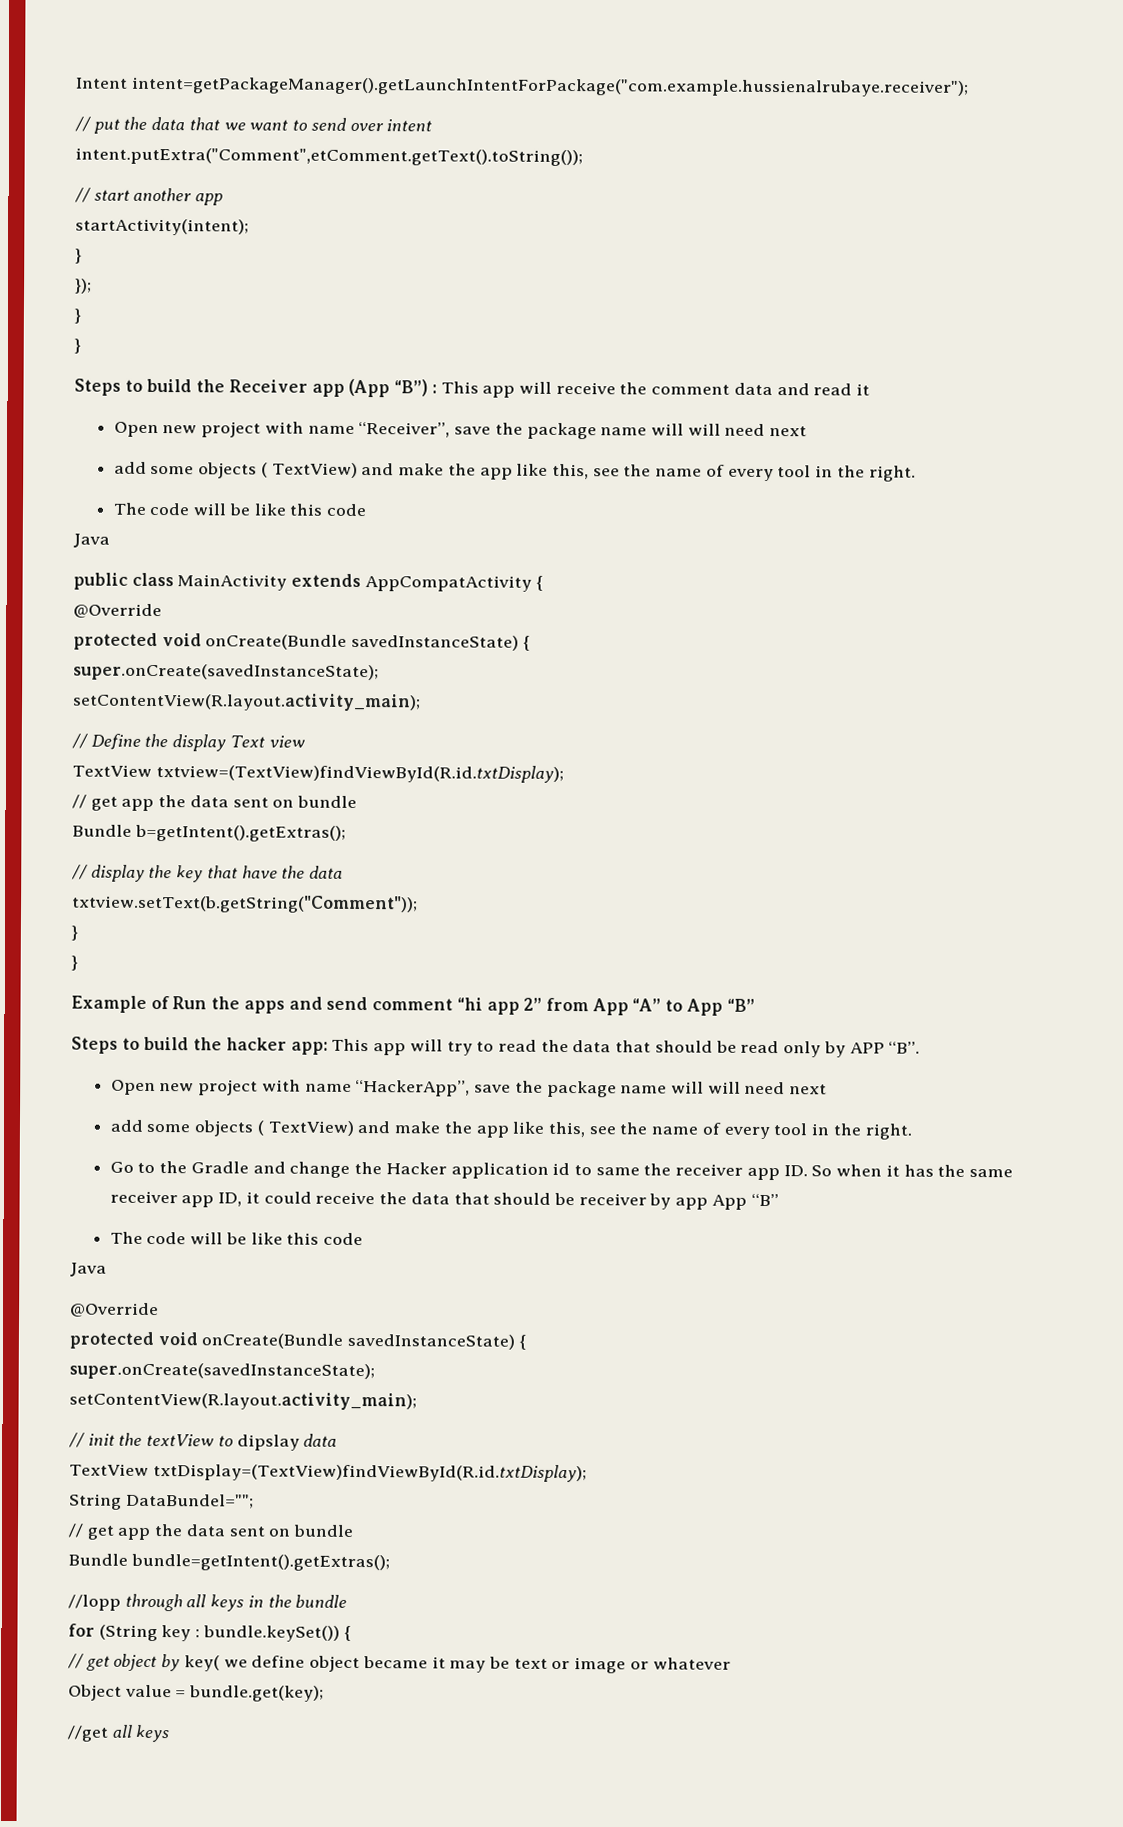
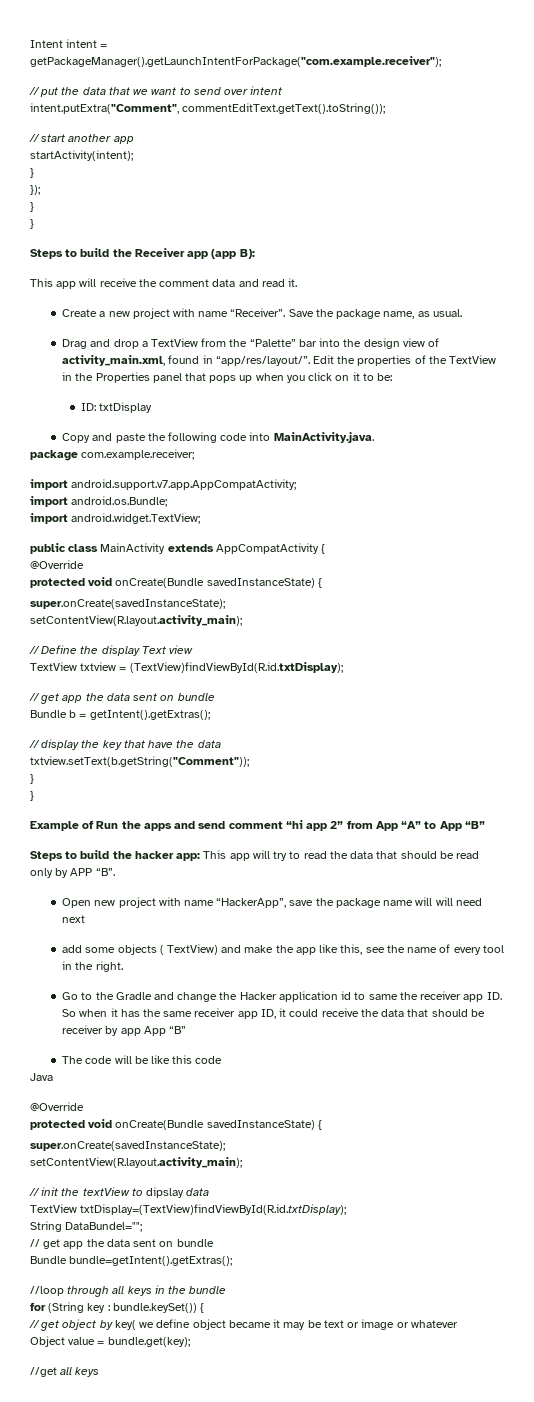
[131,76,969,97] intent=getPackageManager().getLaunchIntentForPackage("com.example.hussienalrubaye.receiver"); -> [66,39,108,48] [30,56,441,67] intent = getPackageManager().getLaunchIntentForPackage("com.example.receiver");
[75,147,583,167] intent.putExtra("Comment",etComment.getText().toString()); -> [30,103,386,114] intent.putExtra("Comment", commentEditText.getText().toString());
[348,378,437,398] (App “B”) : -> [211,249,255,259] (app B): //
[856,383,871,396] [113,421,808,440] [113,461,916,482] [112,502,367,517] [73,533,110,548] it // Open new project with name “Receiver”, save the package name will will need next // add some objects ( TextView) and make the app like this, see the name of every tool in the right. // The code will be like this code // Java -> [288,278,298,287] [62,308,462,319] [62,338,440,349] [62,355,497,366] [62,372,393,383] [80,402,153,413] [62,432,374,443] [30,449,195,461] [30,479,297,490] [30,496,168,507] [30,513,201,524] it. // Create a new project with name “Receiver”. Save the package name, as usual. // Drag and drop a TextView from the “Palette” bar into the design view of activity_main.xml, found in “app/res/layout/”. Edit the properties of the TextView in the Properties panel that pops up when you click on it to be: // ID: txtDisplay // Copy and paste the following code into MainActivity.java. // package com.example.receiver; // import android.support.v7.app.AppCompatActivity; // import android.os.Bundle; // import android.widget.TextView;
[155,764,564,784] [72,794,358,812] [72,824,346,842] txtview=(TextView)findViewById(R.id.txtDisplay); // // get app the data sent on bundle // Bundle b=getIntent().getExtras(); -> [80,662,343,673] [29,693,215,704] [30,710,210,720] txtview = (TextView)findViewById(R.id.txtDisplay); // // get app the data sent on bundle // Bundle b = getIntent().getExtras();
[68,1594,121,1611] //lopp -> [30,1286,64,1296] //loop

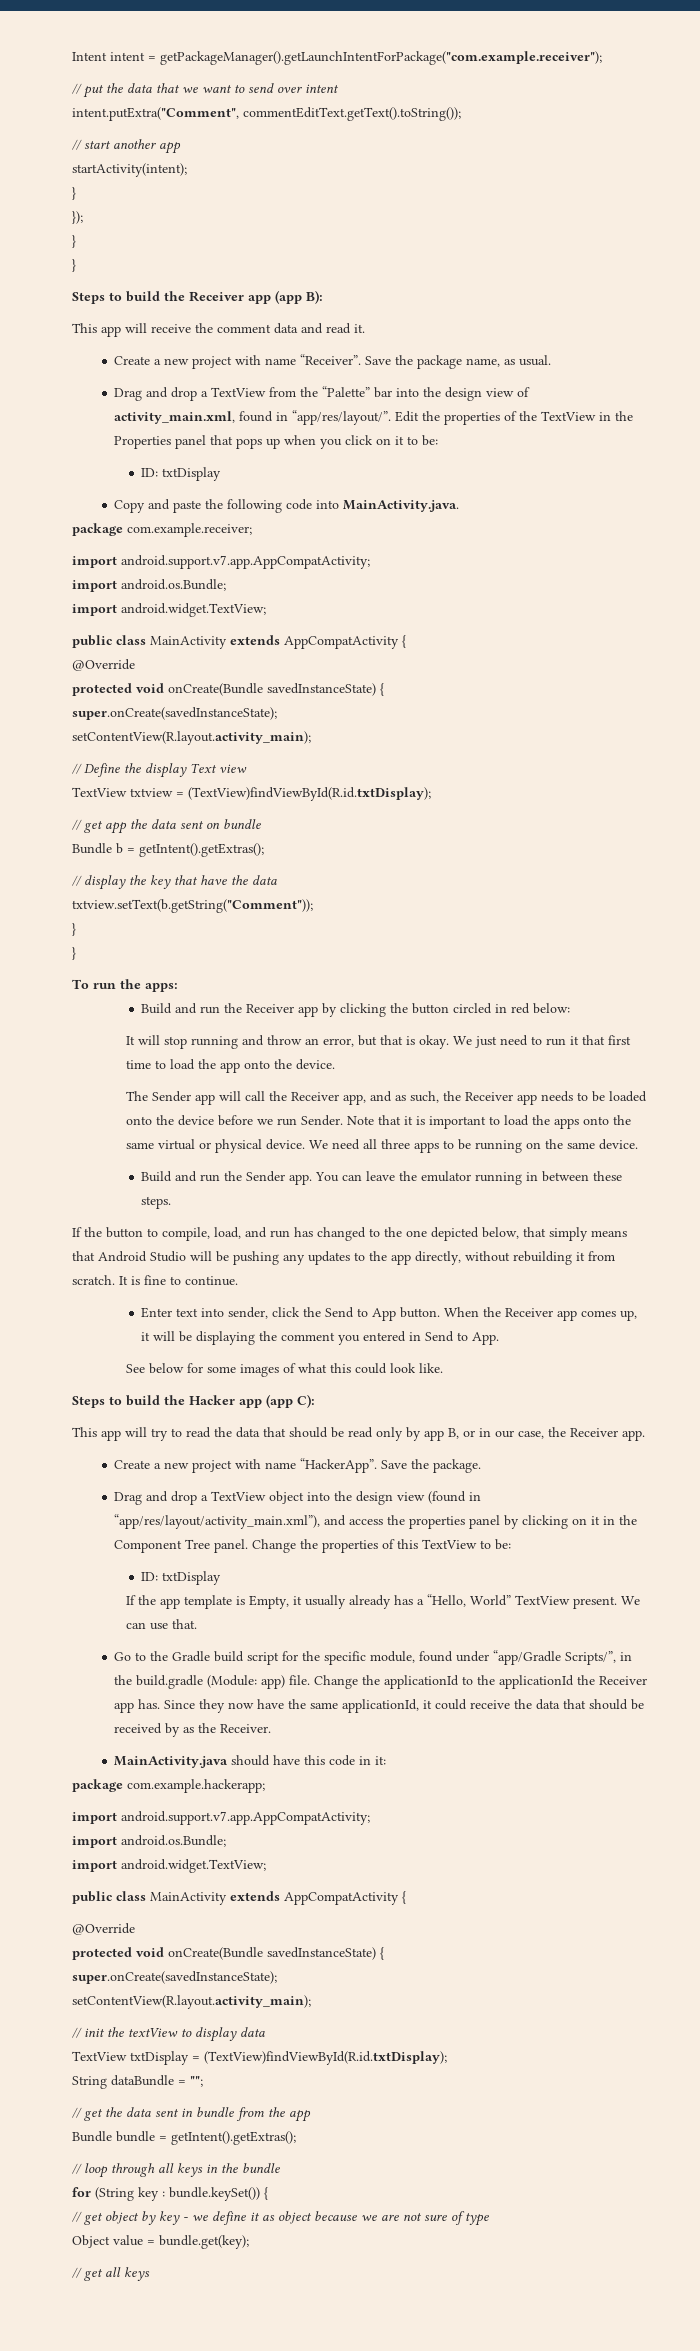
[30,820,485,831] [30,850,201,861] Example of Run the apps and send comment “hi app 2” from App “A” to App “B” // Steps to build the hacker app: -> [72,979,178,992] [141,1003,571,1017] [126,1035,632,1049] [126,1059,336,1073] [126,1091,648,1105] [126,1115,632,1129] [126,1139,639,1153] [141,1171,623,1185] [141,1196,172,1209] [72,1227,627,1241] [72,1251,615,1265] [72,1275,238,1286] [141,1307,638,1321] [141,1331,500,1345] [126,1363,444,1377] [72,1394,315,1408] To run the apps: // Build and run the Receiver app by clicking the button circled in red below: // It will stop running and throw an error, but that is okay. We just need to run it that first time to load the app onto the device. // The Sender app will call the Receiver app, and as such, the Receiver app needs to be loaded onto the device before we run Sender. Note that it is important to load the apps onto the same virtual or physical device. We need all three apps to be running on the same device. // Build and run the Sender app. You can leave the emulator running in between these steps. // If the button to compile, load, and run has changed to the one depicted below, that simply means that Android Studio will be pushing any updates to the app directly, without rebuilding it from scratch. It is fine to continue. // Enter text into sender, click the Send to App button. When the Receiver app comes up, it will be displaying the comment you entered in Send to App. // See below for some images of what this could look like. // Steps to build the Hacker app (app C): //
[70,868,115,876] [62,897,482,908] [62,915,86,923] [62,944,504,955] [62,961,123,972] [62,991,502,1002] [62,1008,276,1019] APP “B”. // Open new project with name “HackerApp”, save the package name will will need next // add some objects ( TextView) and make the app like this, see the name of every tool in the right. // Go to the Gradle and change the Hacker application id to same the receiver app ID. So when it has the same receiver app ID, -> [424,1427,645,1441] [114,1458,482,1473] [114,1491,482,1505] [114,1514,638,1529] [114,1539,512,1553] [141,1571,222,1585] [126,1594,641,1609] [126,1619,198,1630] [114,1650,633,1665] [114,1675,648,1689] [114,1699,420,1713] app B, or in our case, the Receiver app. // Create a new project with name “HackerApp”. Save the package. // Drag and drop a TextView object into the design view (found in “app/res/layout/activity_main.xml”), and access the properties panel by clicking on it in the Component Tree panel. Change the properties of this TextView to be: // ID: txtDisplay // If the app template is Empty, it usually already has a “Hello, World” TextView present. We can use that. // Go to the Gradle build script for the specific module, found under “app/Gradle Scripts/”, in the build.gradle (Module: app) file. Change the applicationId to the applicationId the Receiver app has. Since they now have the same applicationId,
[62,1025,186,1036] [62,1055,223,1064] [30,1073,53,1081] receiver by app App “B” // The code will be like this code // Java -> [114,1723,272,1737] [114,1755,387,1768] [72,1779,265,1793] [72,1811,370,1825] [72,1835,226,1848] [72,1859,266,1873] [72,1891,406,1905] received by as the Receiver. // MainActivity.java should have this code in it: // package com.example.hackerapp; // import android.support.v7.app.AppCompatActivity; // import android.os.Bundle; // import android.widget.TextView; // public class MainActivity extends AppCompatActivity {
[146,1187,185,1198] dipslay -> [195,2027,237,2042] display
[80,1204,347,1215] [30,1221,143,1232] [30,1239,214,1249] [30,1256,233,1266] [30,1286,64,1296] txtDisplay=(TextView)findViewById(R.id.txtDisplay); // String DataBundel=""; // // get app the data sent on bundle // Bundle bundle=getIntent().getExtras(); // //loop -> [130,2051,447,2065] [72,2075,203,2089] [72,2107,311,2122] [72,2131,296,2145] [72,2163,108,2178] txtDisplay = (TextView)findViewById(R.id.txtDisplay); // String dataBundle = ""; // // get the data sent in bundle from the app // Bundle bundle = getIntent().getExtras(); // // loop
[114,1319,458,1330] key( we define object became it may be text or image or whatever -> [159,2211,489,2226] key - we define it as object because we are not sure of type
[30,1367,57,1377] //get -> [72,2267,103,2281] // get

